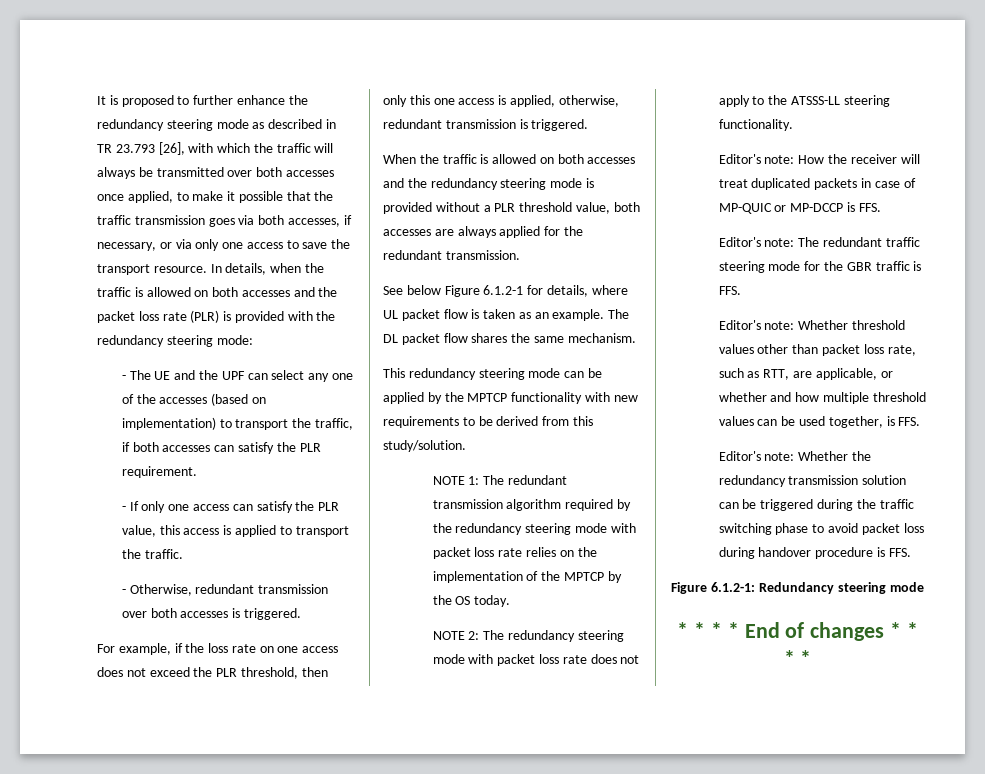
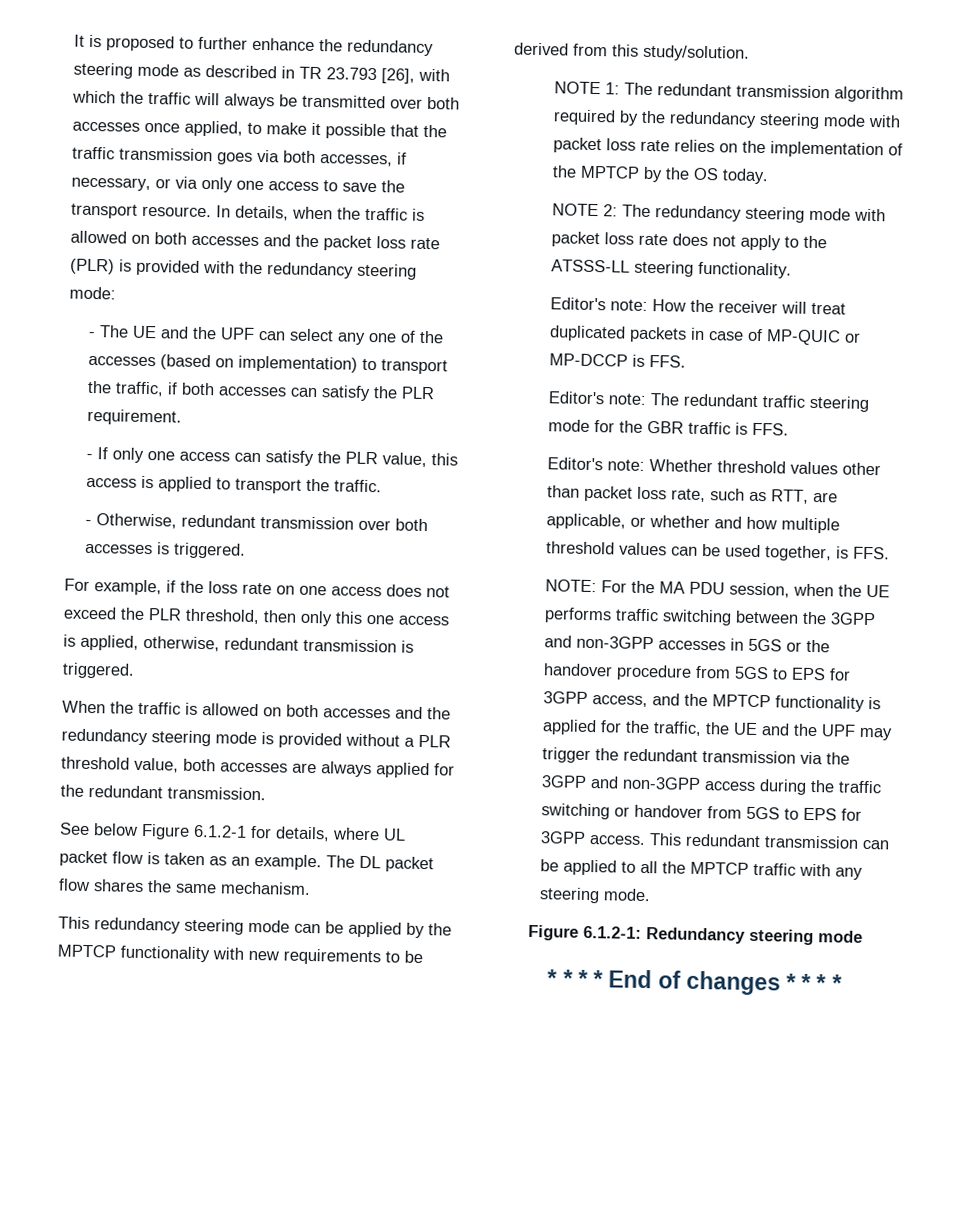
[718,451,871,461] [718,475,907,487] [718,499,914,511] [718,523,924,535] [718,547,911,559] Editor's note: Whether the redundancy transmission solution can be triggered during the traffic switching phase to avoid packet loss during handover procedure is FFS. -> [544,579,890,598] [543,607,876,626] [543,635,830,653] [542,663,851,681] [542,691,881,712] [541,719,893,741] [541,747,850,765] [540,775,882,795] [540,803,862,821] [539,831,890,850] [539,859,863,880] [538,887,651,904] NOTE: For the MA PDU session, when the UE performs traffic switching between the 3GPP and non-3GPP accesses in 5GS or the handover procedure from 5GS to EPS for 3GPP access, and the MPTCP functionality is applied for the traffic, the UE and the UPF may trigger the redundant transmission via the 3GPP and non-3GPP access during the traffic switching or handover from 5GS to EPS for 3GPP access. This redundant transmission can be applied to all the MPTCP traffic with any steering mode.

